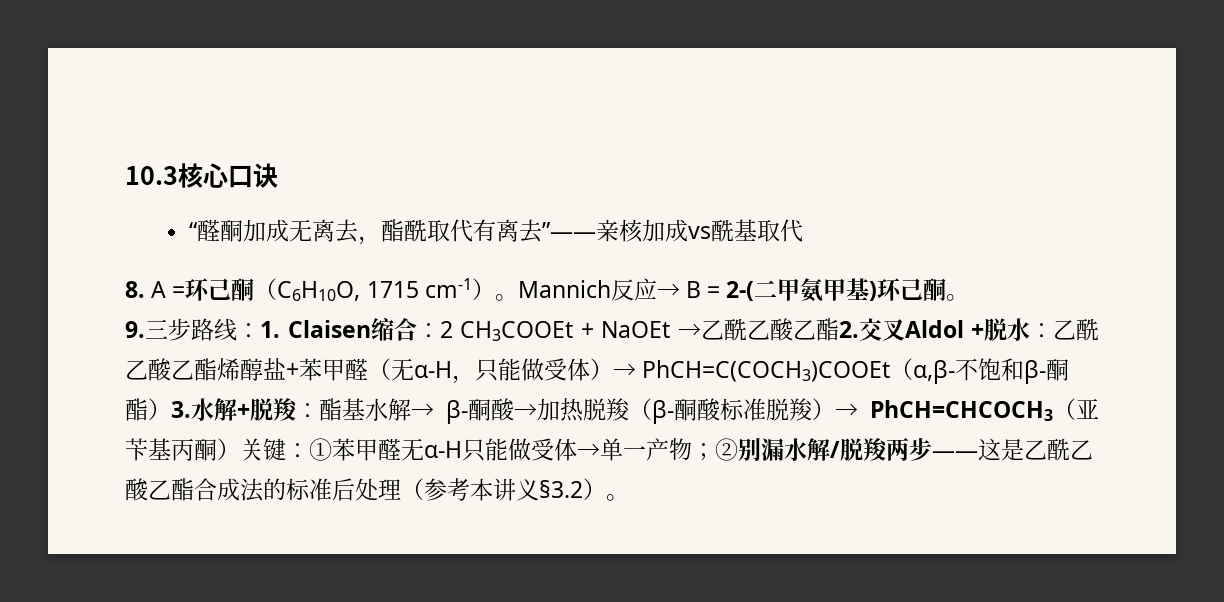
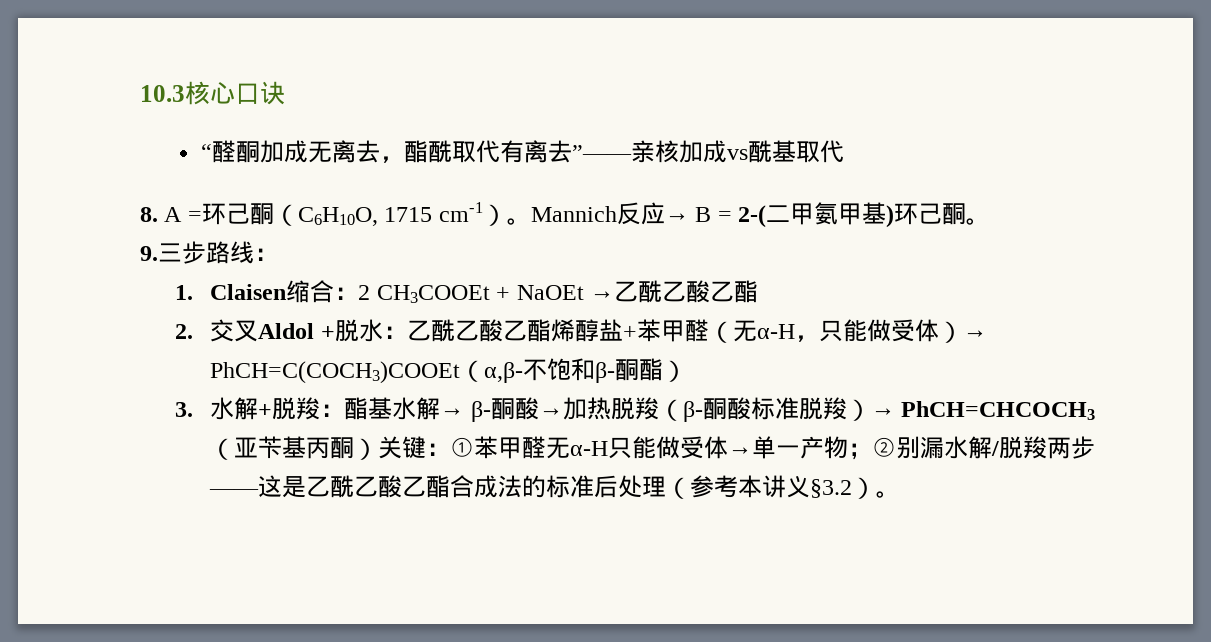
(260, 330) none -> (278, 254) //
(839, 329) none -> (759, 291) //
(171, 409) none -> (688, 371) //

